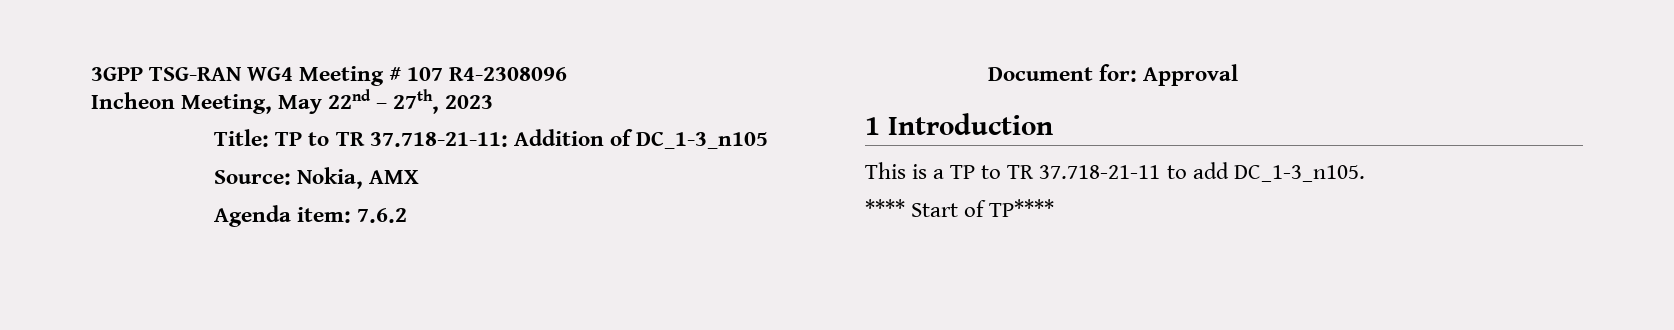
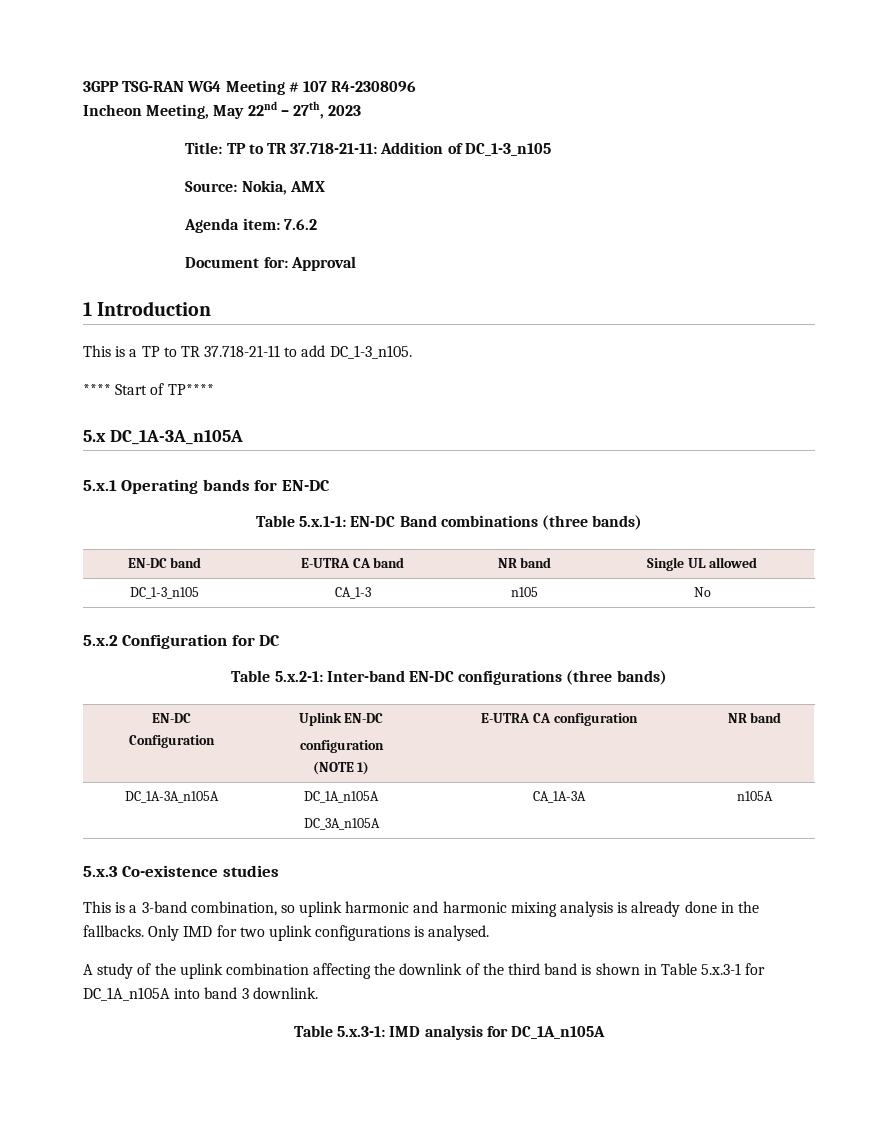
(1055, 208) none -> [83,429,243,445] [83,479,330,494] [255,515,643,530] [127,557,202,568] [300,557,405,568] [497,557,552,568] [646,557,758,571] [130,587,199,599] [334,587,371,599] [511,587,538,597] [693,587,711,597] [83,634,281,649] [231,670,667,685] [151,713,191,723] [128,735,215,748] [298,712,384,726] [299,740,384,753] [312,761,370,775] [481,713,638,726] [727,712,782,723] [124,791,219,803] [304,791,379,803] [303,818,380,830] [533,791,586,803] [737,791,773,801] [83,865,279,877] [83,901,759,917] [83,925,490,941] [83,963,766,979] [83,987,318,1001] [294,1025,605,1040] // 5.x DC_1A-3A_n105A // 5.x.1 Operating bands for EN-DC // Table 5.x.1-1: EN-DC Band combinations (three bands) // EN-DC band | E-UTRA CA band | NR band | Single UL allowed // DC_1-3_n105 | CA_1-3 | n105 | No // 5.x.2 Configuration for DC // Table 5.x.2-1: Inter-band EN-DC configurations (three bands) // EN-DC // Configuration | Uplink EN-DC // configuration // (NOTE 1) | E-UTRA CA configuration | NR band // DC_1A-3A_n105A | DC_1A_n105A // DC_3A_n105A | CA_1A-3A | n105A // 5.x.3 Co-existence studies // This is a 3-band combination, so uplink harmonic and harmonic mixing analysis is already done in the fallbacks. Only IMD for two uplink configurations is analysed. // A study of the uplink combination affecting the downlink of the third band is shown in Table 5.x.3-1 for DC_1A_n105A into band 3 downlink. // Table 5.x.3-1: IMD analysis for DC_1A_n105A

